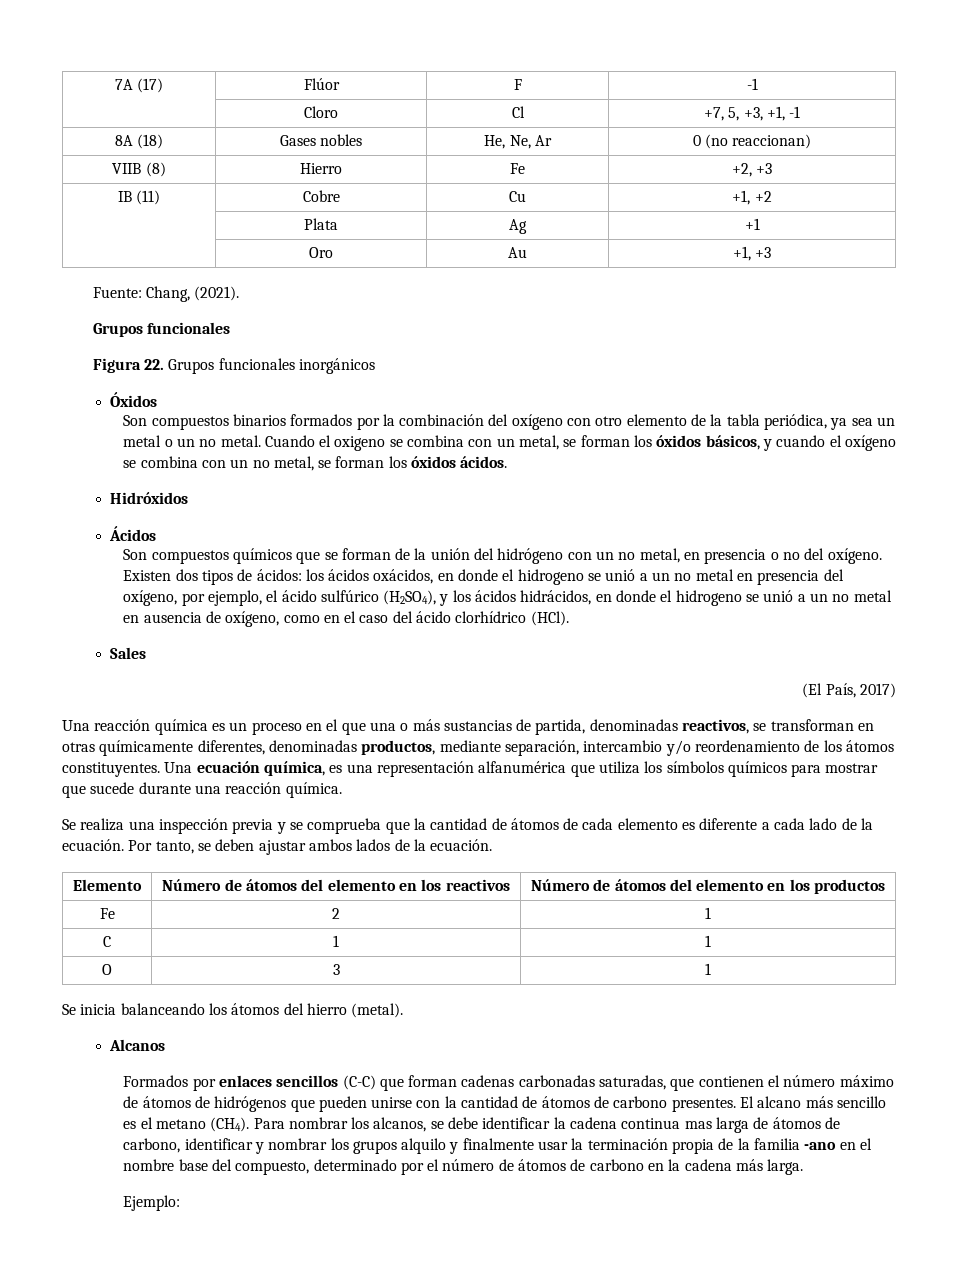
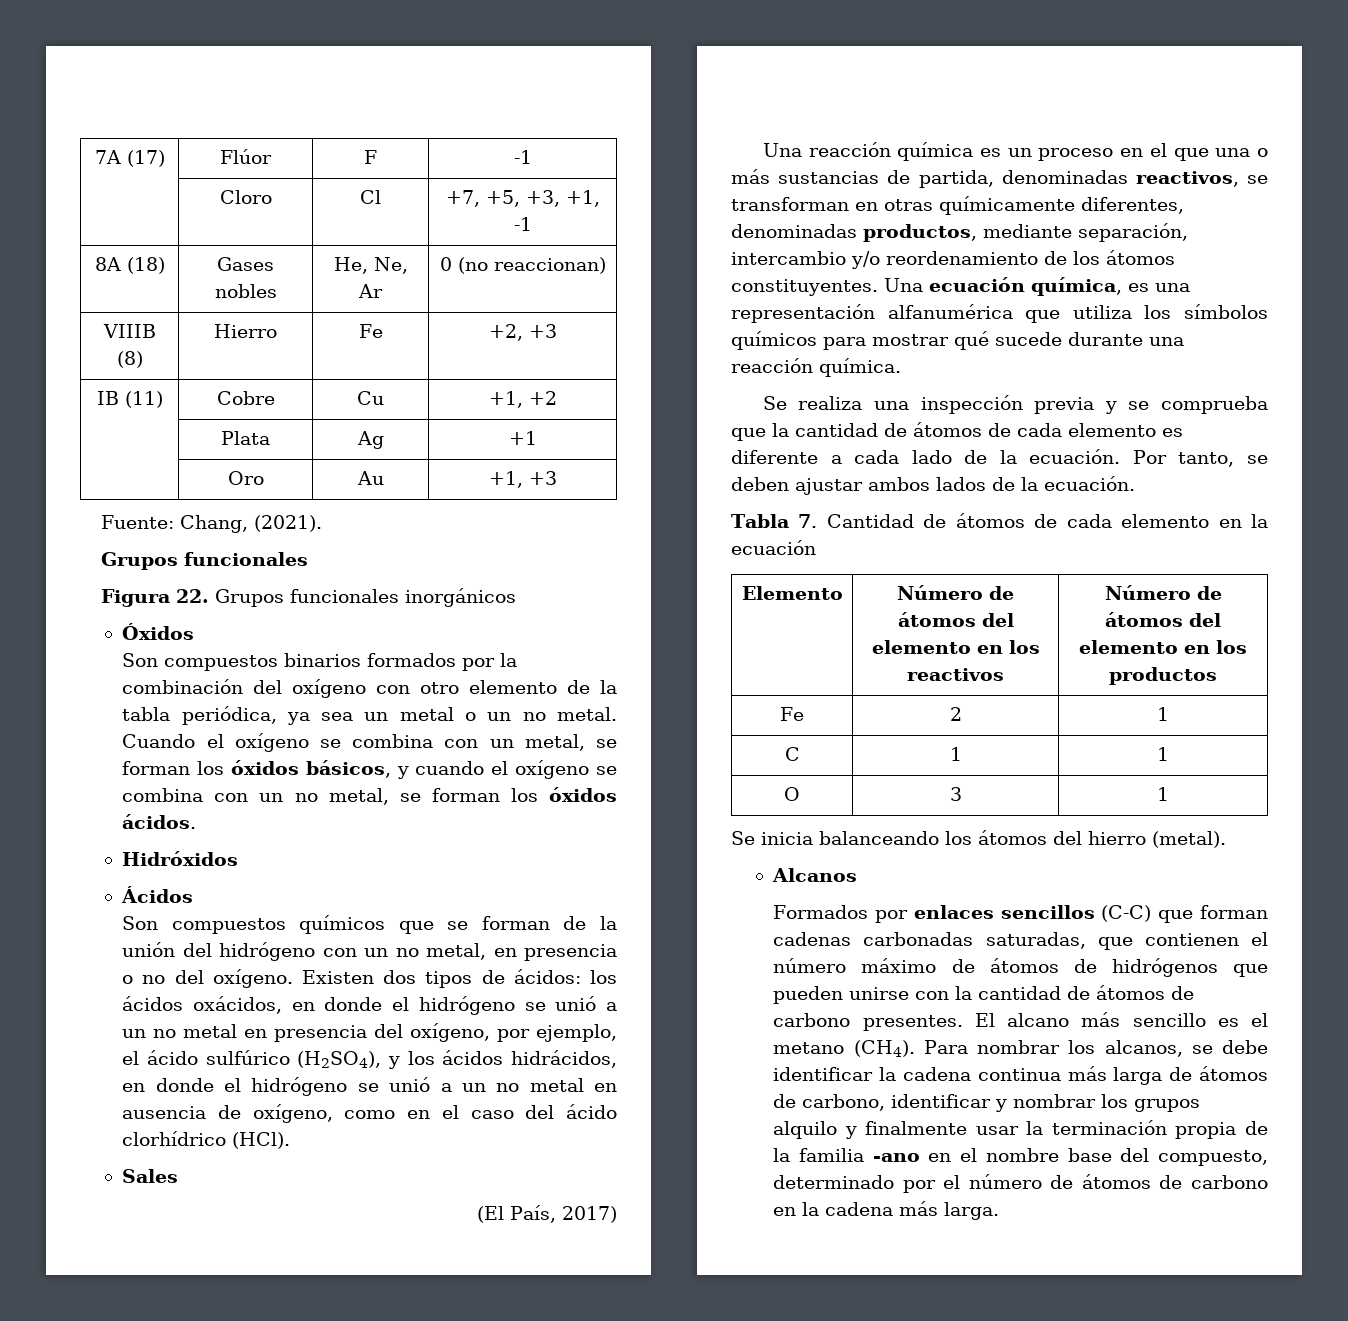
[728,107,740,121] 5, -> [485,190,520,207] +5,
[112,163,142,174] VIIB -> [102,324,156,338] VIIIB
[334,436,386,451] oxigeno -> [234,733,309,752] oxígeno
[517,569,584,585] hidrogeno -> [418,996,515,1015] hidrógeno
[675,590,742,606] hidrogeno -> [251,1077,348,1096] hidrógeno
[62,785,86,798] que -> [954,331,989,350] qué
(493, 845) none -> [731,513,1268,528] [731,540,816,555] // Tabla 7. Cantidad de átomos de cada elemento en la ecuación
[684,1121,712,1129] mas -> [1067,1066,1107,1081] más
[123,1195,181,1211] // Ejemplo: -> (1000, 1211) none

